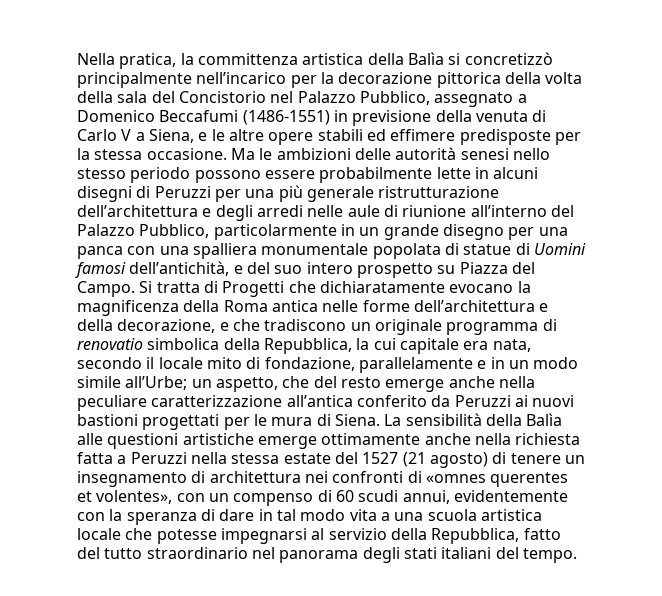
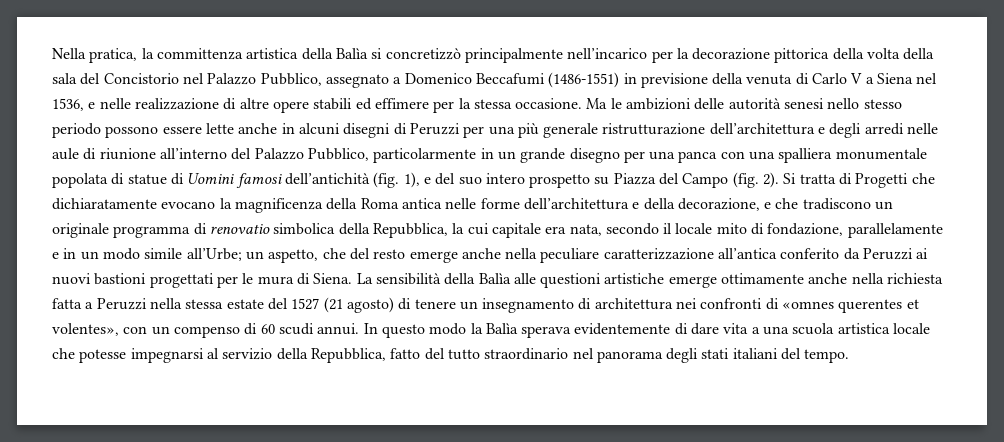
[148,129,225,143] Siena, e le -> [877,73,938,84] [52,98,237,111] Siena nel 1536, e nelle realizzazione di
[459,129,551,145] predisposte -> (429, 103) none
[319,167,471,183] probabilmente lette -> [205,123,278,134] lette anche
[129,261,230,276] dell’antichità, -> [284,172,420,188] dell’antichità (fig. 1),
[77,281,135,297] Campo. -> [682,172,780,188] Campo (fig. 2).
[402,490,568,504] [77,509,346,525] annui, evidentemente con la speranza di dare in tal modo -> [317,323,720,338] annui. In questo modo la Balìa sperava evidentemente di dare

